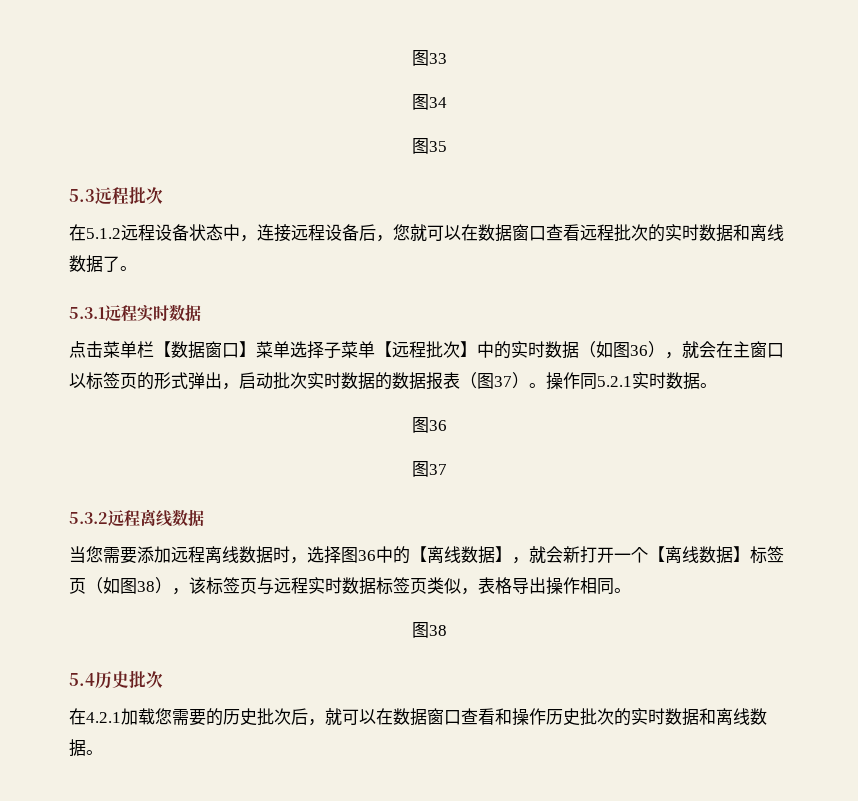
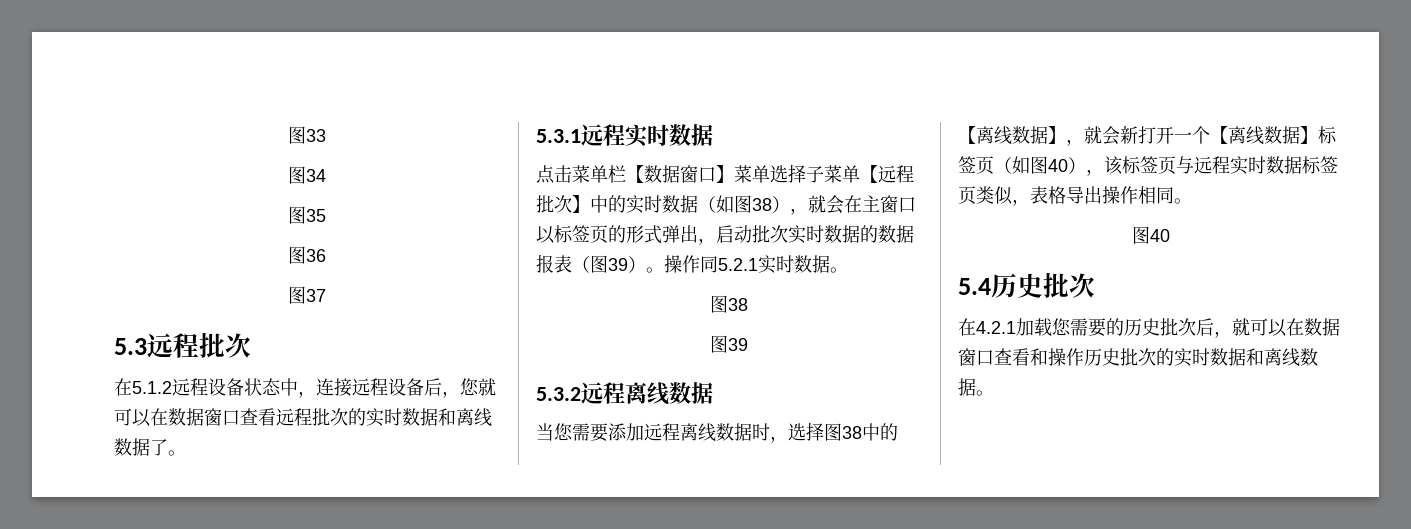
(447, 146) none -> [288,246,326,264] [288,286,326,304] // 图36 // 图37
[630,345,648,356] 36 -> [752,198,772,211] 38
[494,376,512,387] 37 -> [608,258,628,271] 39
[428,420,447,431] [411,461,447,477] 36 // 图37 -> [728,298,748,311] [710,335,748,353] 38 // 图39
[358,550,376,561] 36 -> [842,426,862,439] 38
[137,581,155,592] 38 -> [1048,159,1068,172] 40
[428,625,447,636] 38 -> [1150,229,1170,242] 40

